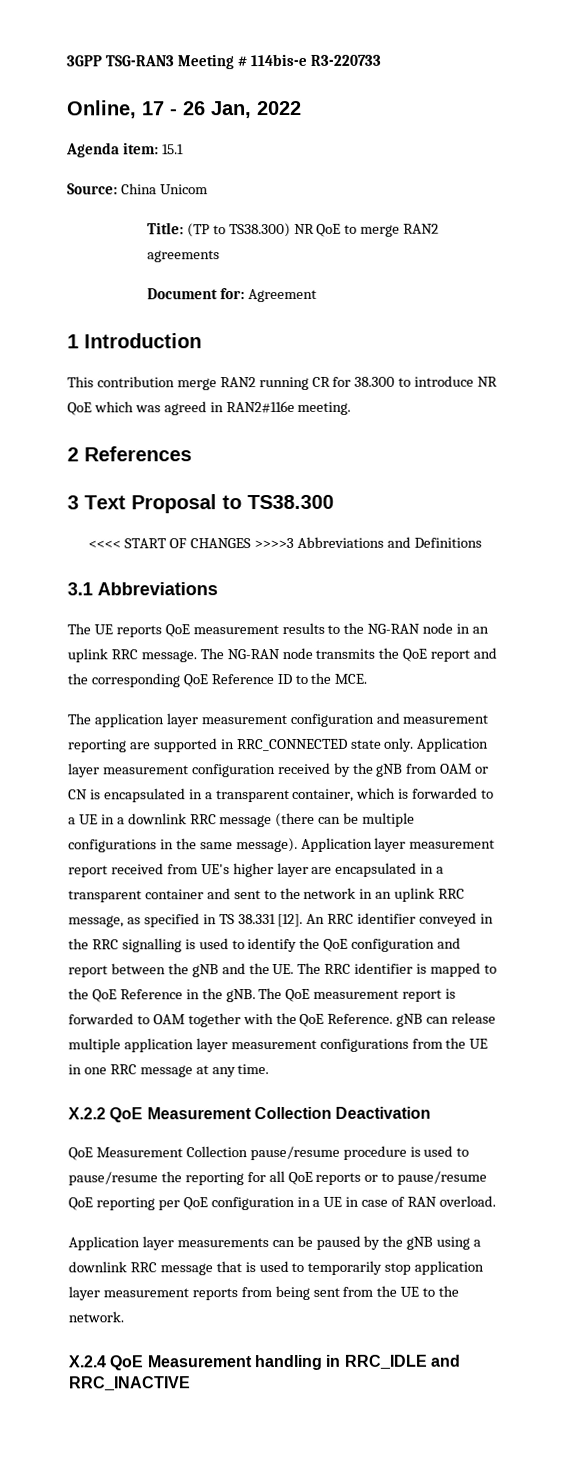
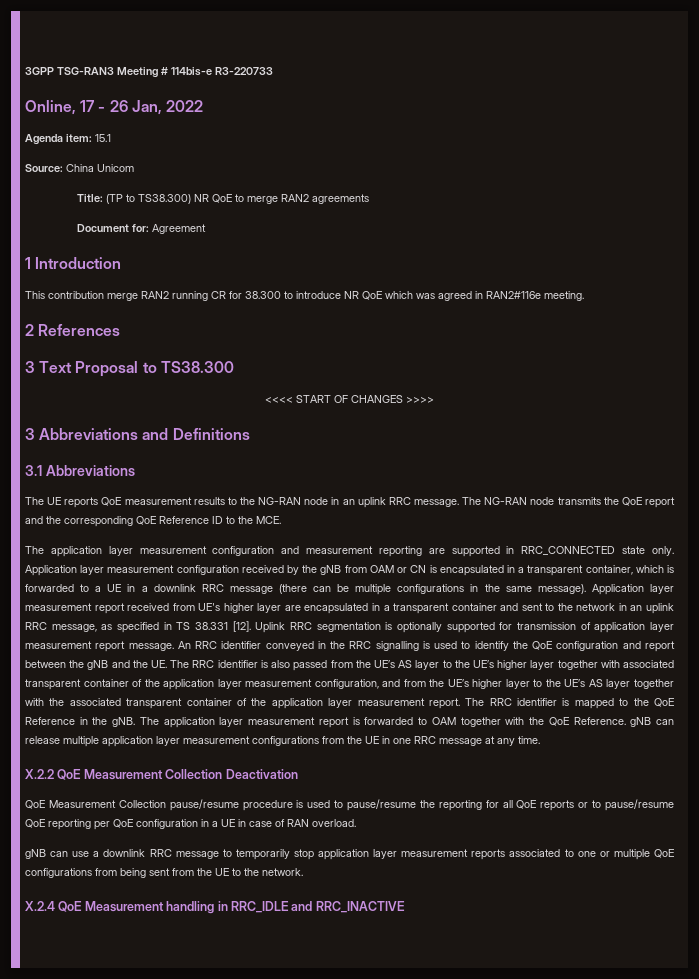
[253,537,294,549] >>>>3 -> [406,397,434,403] [25,428,35,440] >>>> // 3
(304, 920) none -> [255,622,674,633] [25,641,174,652] Uplink RRC segmentation is optionally supported for transmission of application layer measurement report message.
(428, 968) none -> [271,660,674,671] [25,679,674,690] [25,698,570,709] also passed from the UE’s AS layer to the UE’s higher layer together with associated transparent container of the application layer measurement configuration, and from the UE’s higher layer to the UE’s AS layer together with the associated transparent container of the application layer measurement report. The RRC identifier is
[285,988,311,1003] QoE -> [163,717,244,728] application layer
[68,1235,482,1251] [68,1260,289,1276] Application layer measurements can be paused by the gNB using a downlink RRC message that is used -> [25,849,219,859] gNB can use a downlink RRC message
(238, 1294) none -> [509,849,674,860] [25,868,92,878] associated to one or multiple QoE configurations

